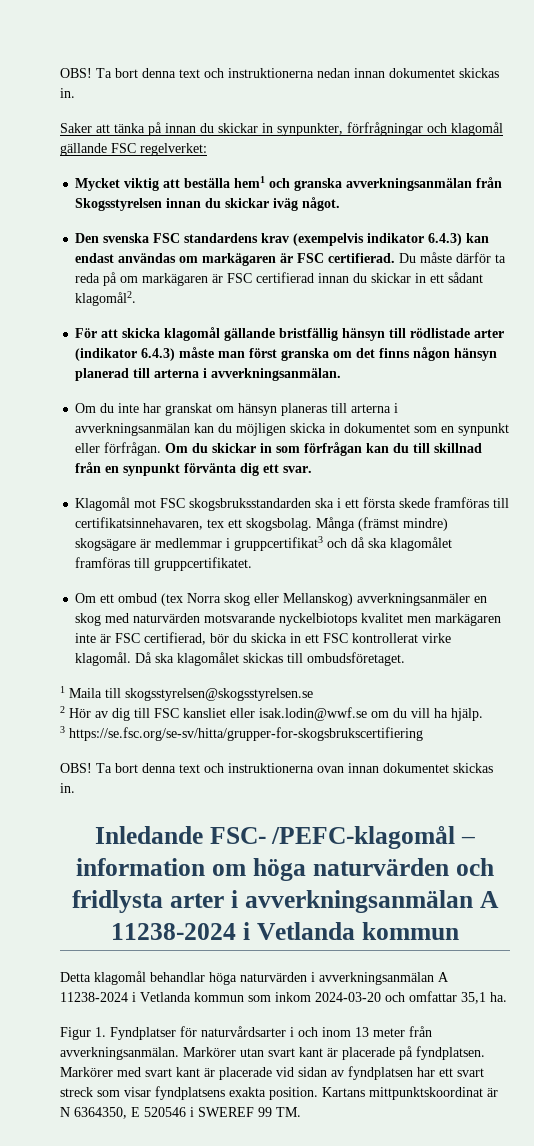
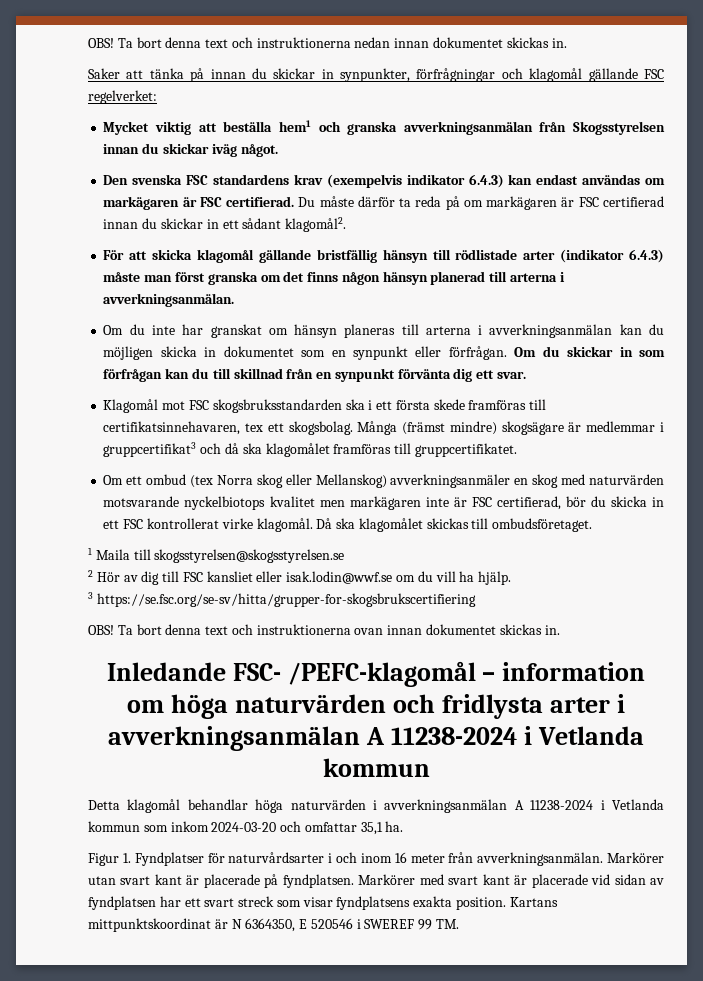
[355,1027,369,1037] 13 -> [394,852,407,863] 16

